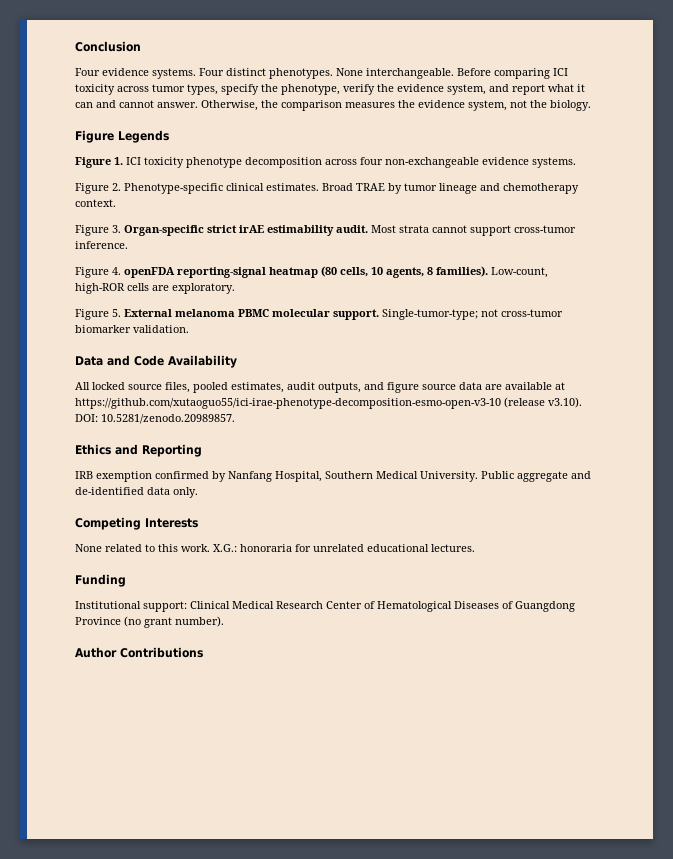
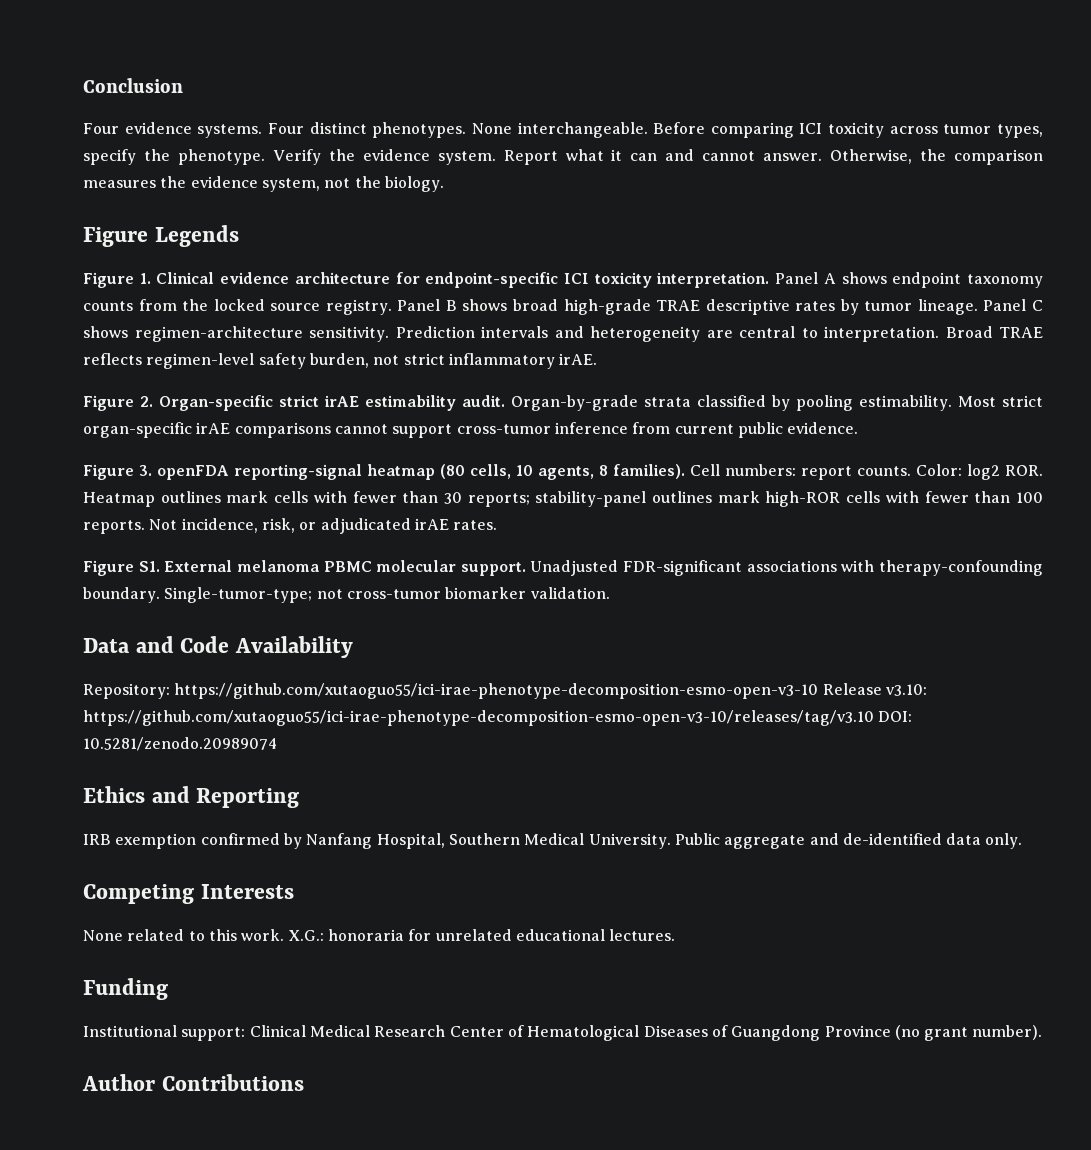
[281,84,545,95] phenotype, verify the evidence system, and report -> [177,149,558,165] phenotype. Verify the evidence system. Report
[126,157,576,168] [75,183,579,194] [75,199,116,207] [75,225,121,236] ICI toxicity phenotype decomposition across four non-exchangeable evidence systems. // Figure 2. Phenotype-specific clinical estimates. Broad TRAE by tumor lineage and chemotherapy context. // Figure 3. -> [156,272,1043,288] [83,299,1043,315] [83,326,1043,342] [83,353,598,369] [83,395,153,411] Clinical evidence architecture for endpoint-specific ICI toxicity interpretation. Panel A shows endpoint taxonomy counts from the locked source registry. Panel B shows broad high-grade TRAE descriptive rates by tumor lineage. Panel C shows regimen-architecture sensitivity. Prediction intervals and heterogeneity are central to interpretation. Broad TRAE reflects regimen-level safety burden, not strict inflammatory irAE. // Figure 2.
[371,225,576,236] [75,241,128,249] [75,267,121,278] Most strata cannot support cross-tumor inference. // Figure 4. -> [511,395,1043,411] [83,422,859,438] [83,464,152,480] Organ-by-grade strata classified by pooling estimability. Most strict organ-specific irAE comparisons cannot support cross-tumor inference from current public evidence. // Figure 3.
[491,267,548,278] [75,283,235,294] [75,309,121,320] Low-count, high-ROR cells are exploratory. // Figure 5. -> [690,464,1043,480] [83,491,1044,507] [83,518,498,534] [83,560,160,576] Cell numbers: report counts. Color: log2 ROR. Heatmap outlines mark cells with fewer than 30 reports; stability-panel outlines mark high-ROR cells with fewer than 100 reports. Not incidence, risk, or adjudicated irAE rates. // Figure S1.
(379, 314) none -> [530,560,1043,576] [83,587,160,603] Unadjusted FDR-significant associations with therapy-confounding boundary.
[75,382,565,393] [75,397,582,409] [75,414,235,424] All locked source files, pooled estimates, audit outputs, and figure source data are available at https://github.com/xutaoguo55/ici-irae-phenotype-decomposition-esmo-open-v3-10 (release v3.10). DOI: 10.5281/zenodo.20989857. -> [83,683,927,699] [83,710,913,726] [83,737,277,751] Repository: https://github.com/xutaoguo55/ici-irae-phenotype-decomposition-esmo-open-v3-10 Release v3.10: https://github.com/xutaoguo55/ici-irae-phenotype-decomposition-esmo-open-v3-10/releases/tag/v3.10 DOI: 10.5281/zenodo.20989074

